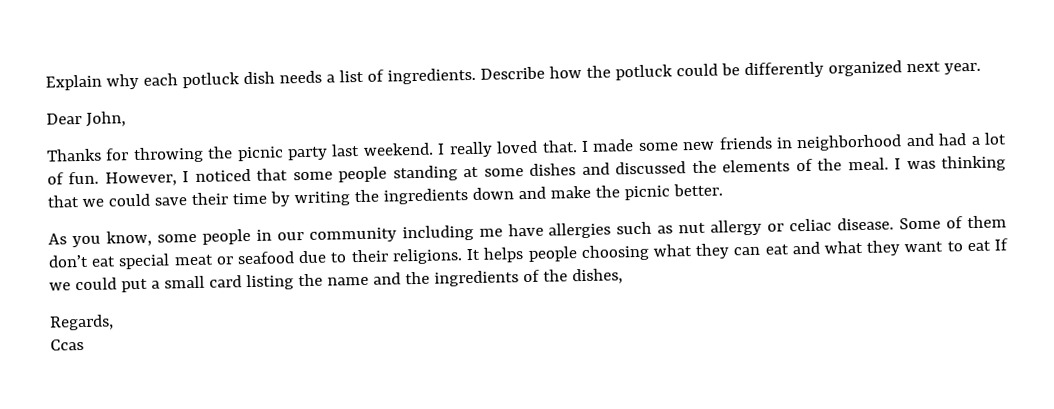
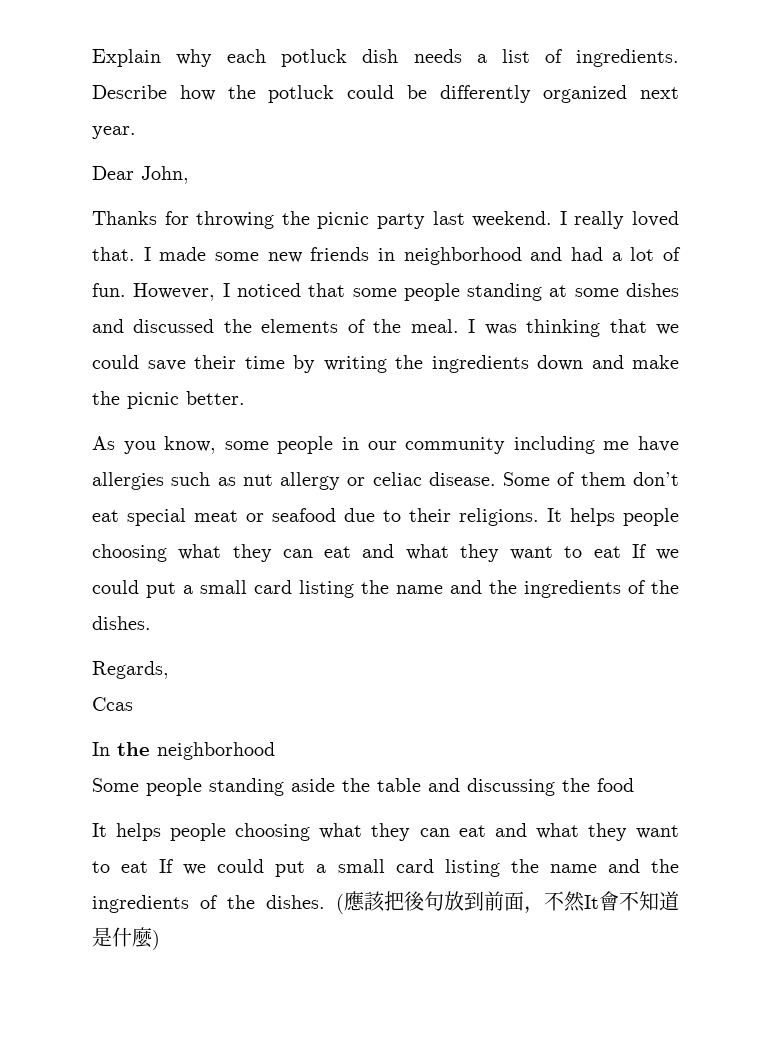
[571,268,623,285] dishes, -> [92,616,151,630] dishes.
(84, 344) none -> [92,742,275,760] [92,778,634,796] [92,823,679,841] [92,859,680,877] [92,891,679,914] [92,927,160,950] // In the neighborhood // Some people standing aside the table and discussing the food // It helps people choosing what they can eat and what they want to eat If we could put a small card listing the name and the ingredients of the dishes. (應該把後句放到前面，不然It會不知道是什麼)

